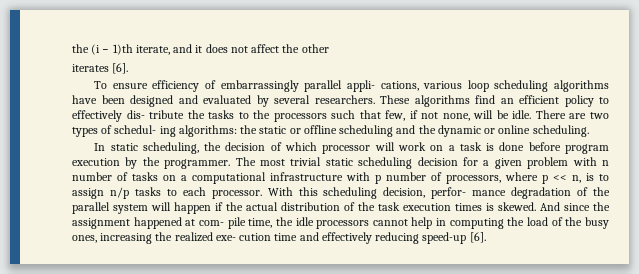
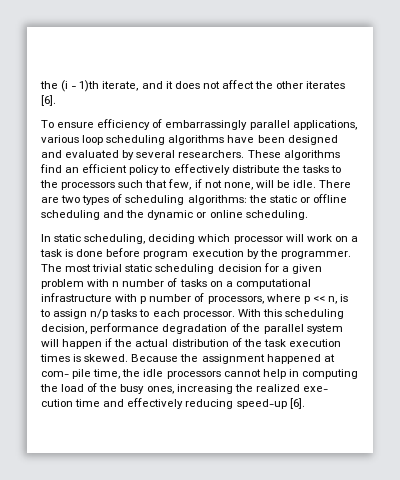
(329, 48) // -> (304, 85) none
[346,80,419,92] appli- cations, -> [292,120,357,130] applications,
[126,110,185,119] dis- tribute -> [231,165,280,173] distribute
[114,125,176,137] schedul- ing -> [125,195,185,205] scheduling
[204,142,282,151] the decision of -> [148,234,196,244] deciding
[431,187,507,199] perfor- mance -> [90,323,160,334] performance
[540,202,590,211] And since -> [131,354,179,362] Because

